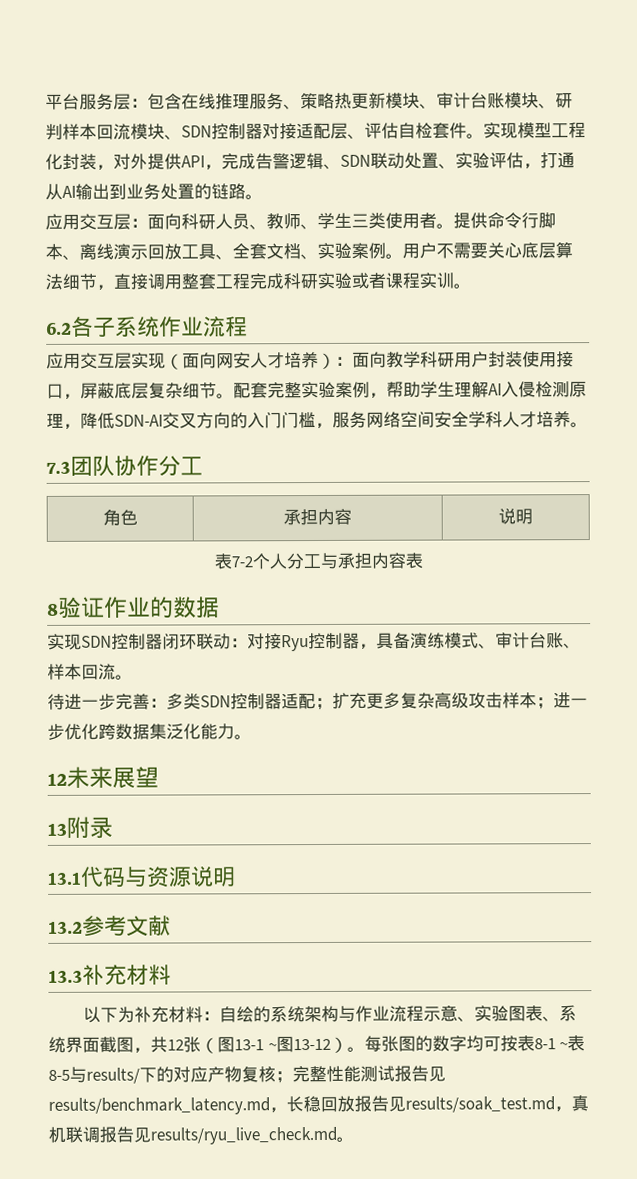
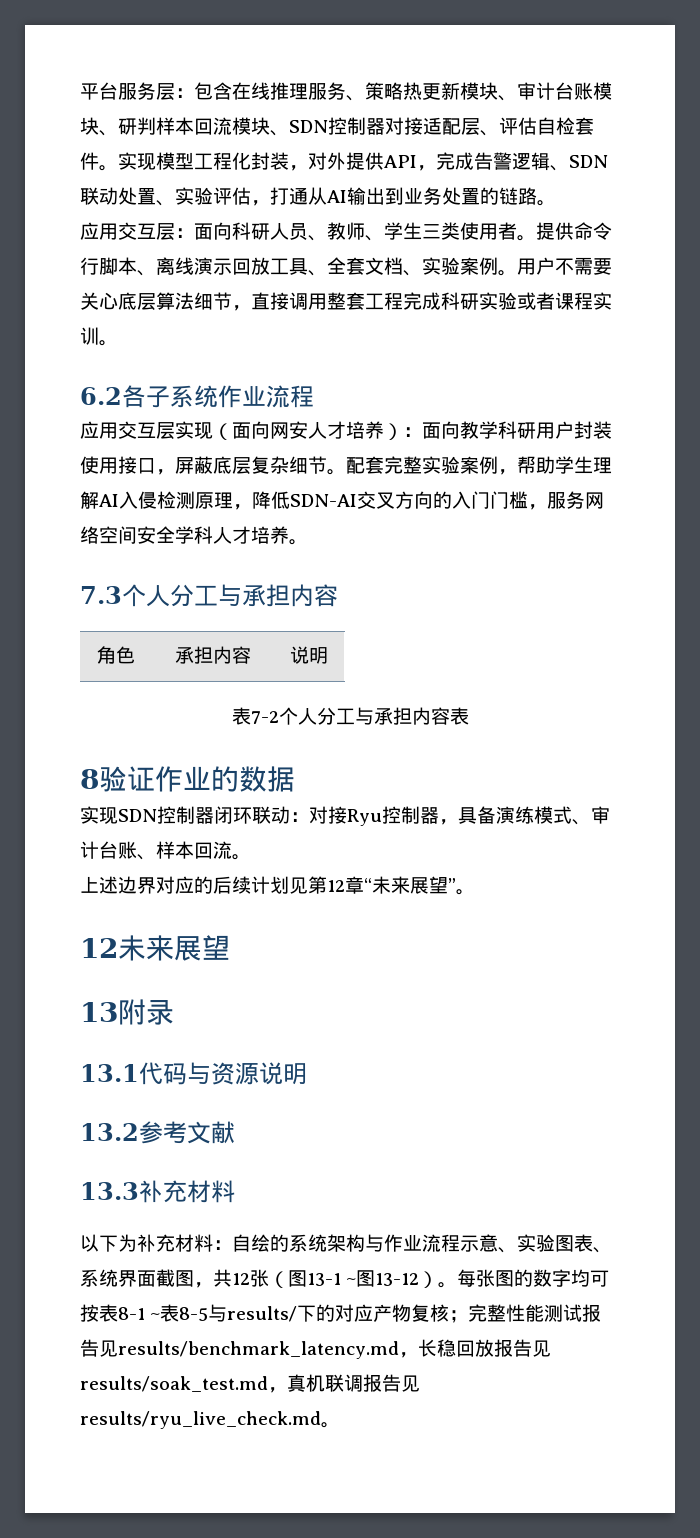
[70,455,203,477] 团队协作分工 -> [122,584,338,607] 个人分工与承担内容
[47,692,588,711] [47,723,235,740] 待进一步完善：多类SDN控制器适配；扩充更多复杂高级攻击样本；进一步优化跨数据集泛化能力 -> [80,876,456,894] 上述边界对应的后续计划见第12章“未来展望”

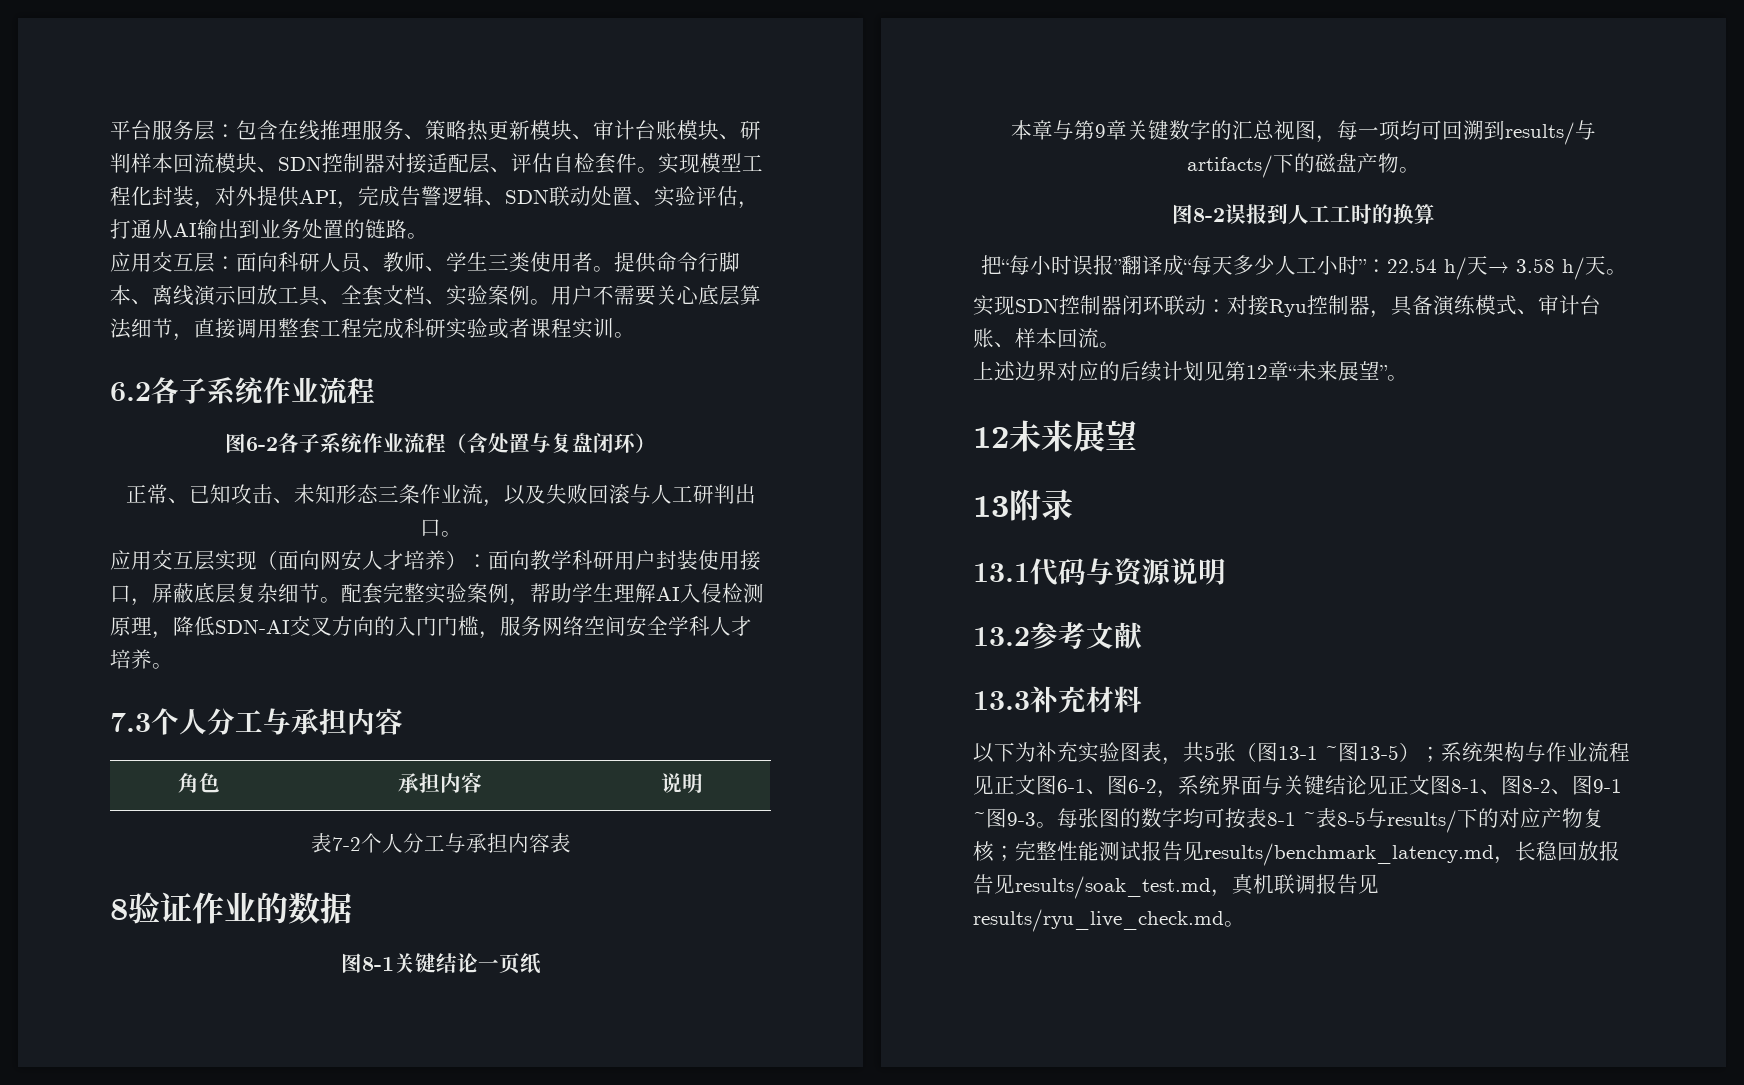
(314, 396) none -> [225,432,656,454] [125,484,756,507] [419,519,462,537] // 图6-2各子系统作业流程（含处置与复盘闭环） // 正常、已知攻击、未知形态三条作业流，以及失败回滚与人工研判出口。
(295, 779) none -> [340,953,541,974] [1011,120,1596,145] [1187,153,1420,178] [1172,203,1435,224] [980,255,1627,280] // 图8-1关键结论一页纸 // 本章与第9章关键数字的汇总视图，每一项均可回溯到results/与artifacts/下的磁盘产物。 // 图8-2误报到人工工时的换算 // 把“每小时误报”翻译成“每天多少人工小时”：22.54 h/天→ 3.58 h/天。
[175,1234,289,1252] 材料：自绘的 -> [1078,742,1441,765] 实验图表，共5张（图13-1 ~图13-5）；
[460,1234,612,1253] [80,1269,439,1288] 示意、实验图表、系统界面截图，共12张（图13-1 ~图13-12） -> [973,775,1622,798] [973,808,1036,828] 见正文图6-1、图6-2，系统界面与关键结论见正文图8-1、图8-2、图9-1 ~图9-3

